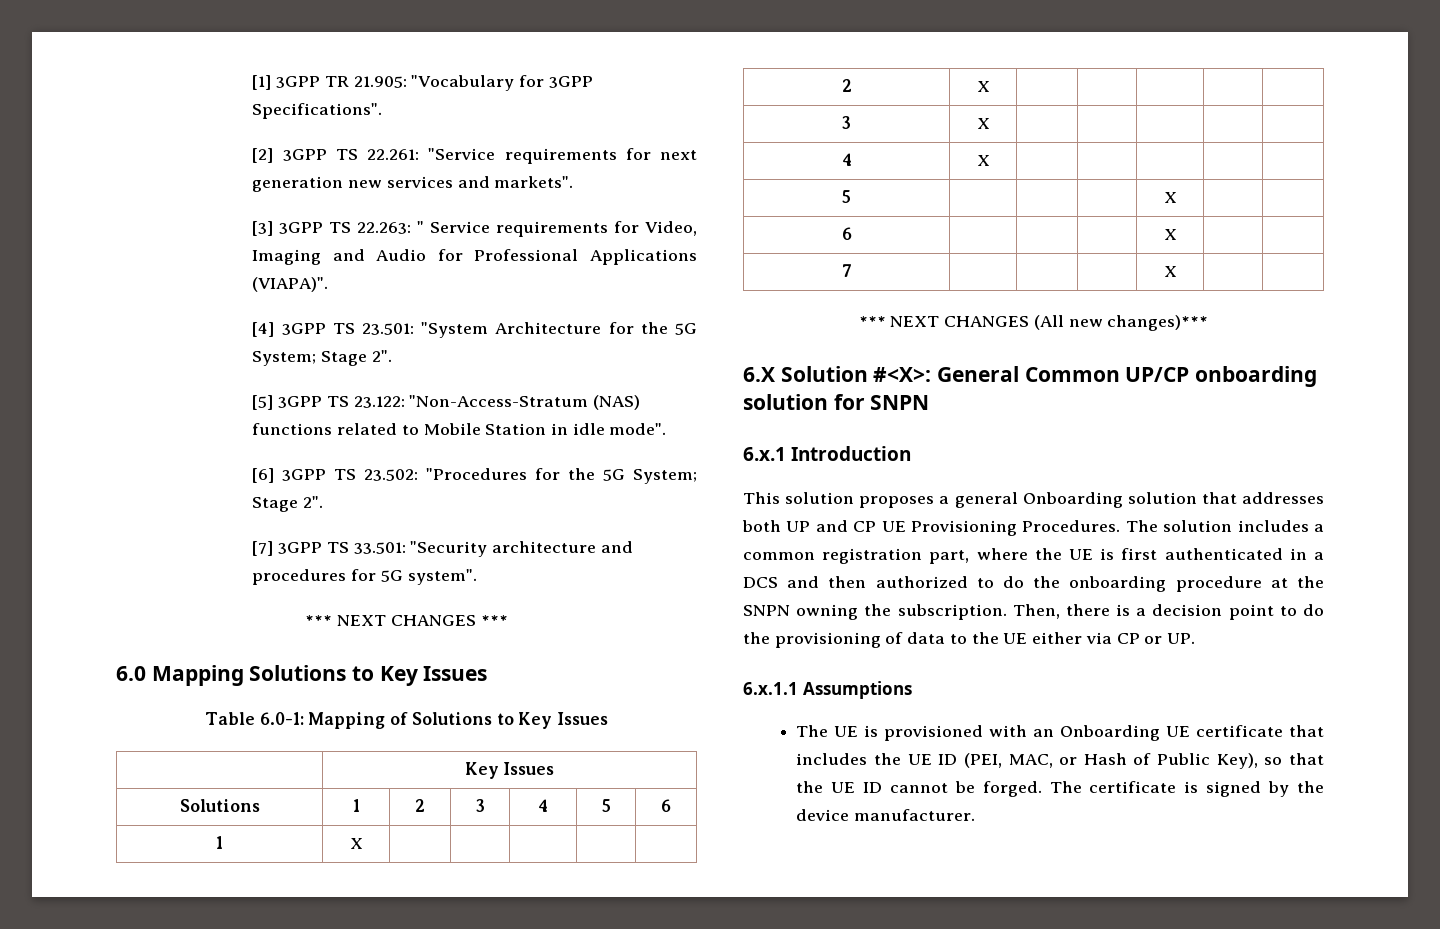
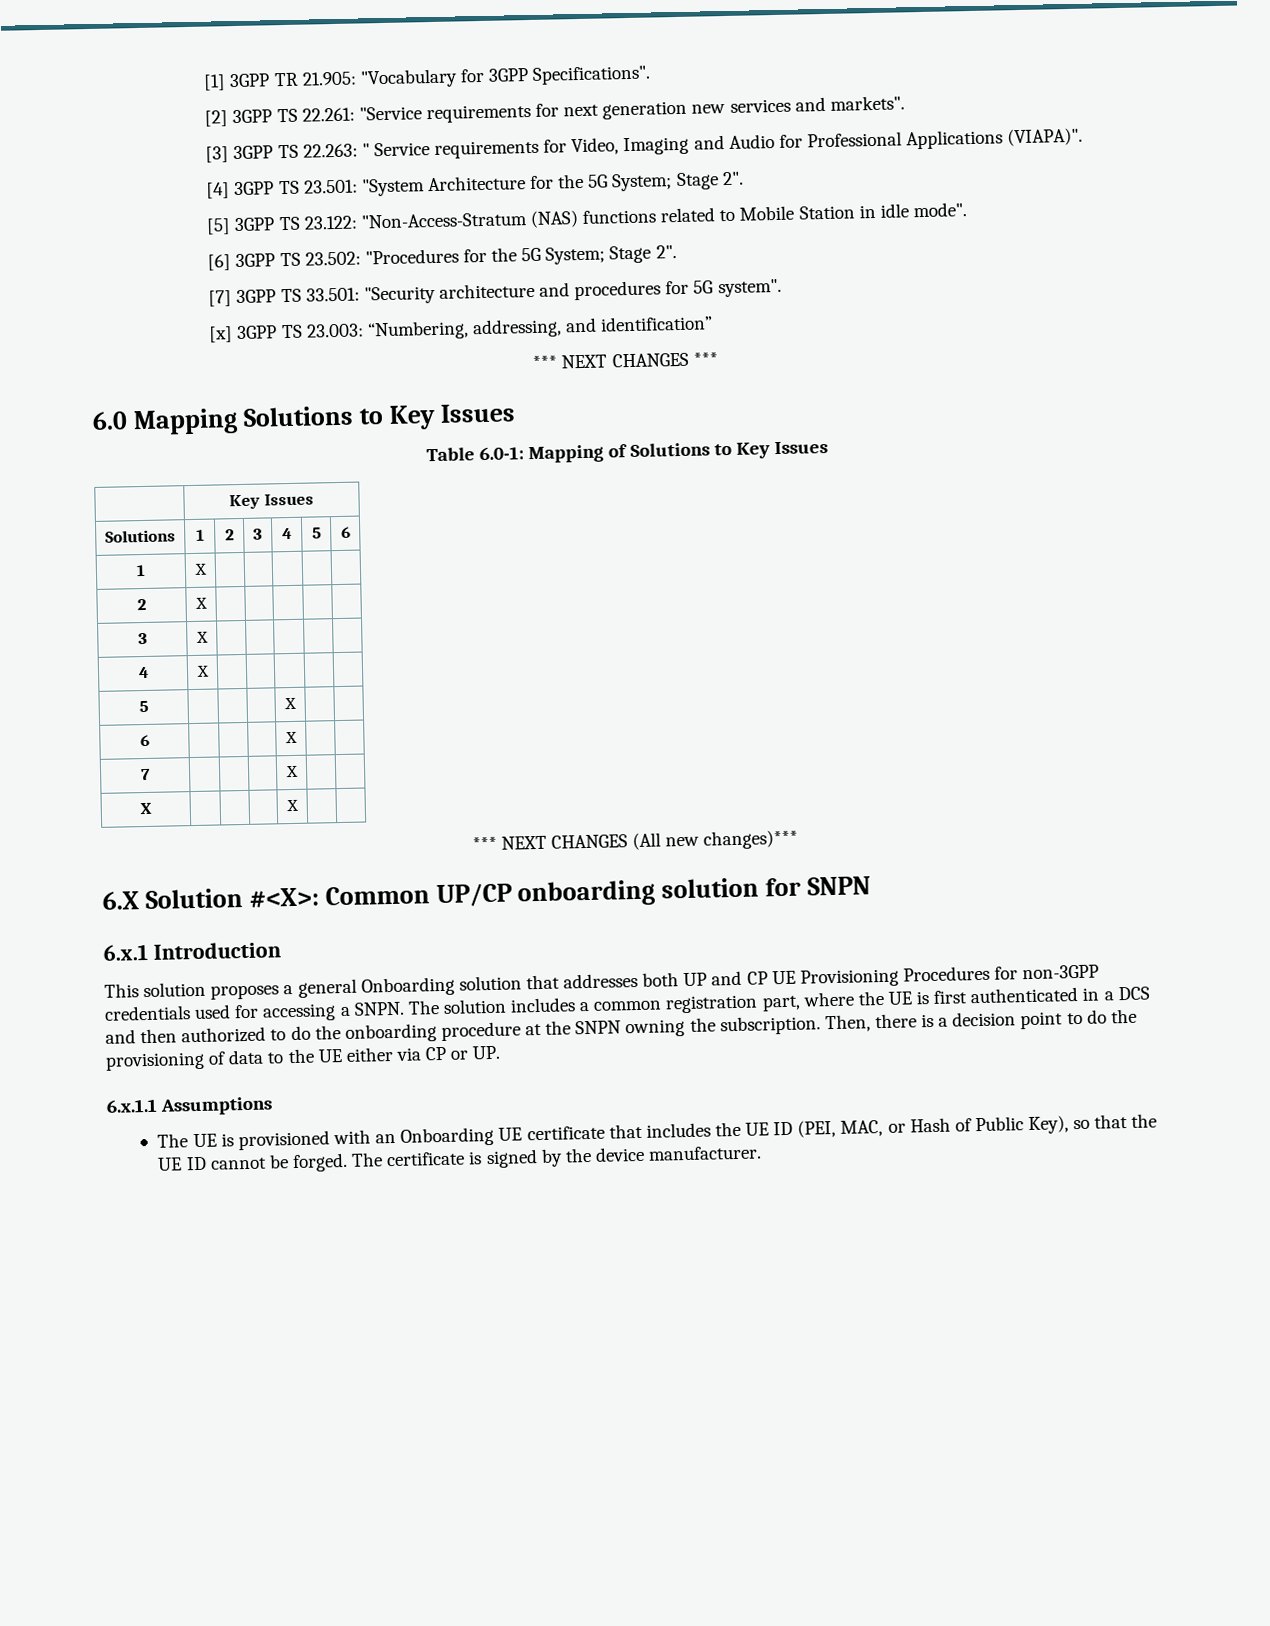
(477, 577) none -> [208,315,714,343] // [x] 3GPP TS 23.003: “Numbering, addressing, and identification”
(1177, 271) none -> [140,802,152,815] [285,799,299,812] // X | | | | X | |
[937,366,1020,382] General -> (319, 897) none
[1022,520,1121,532] Procedures. -> [902,964,1100,982] [104,1001,405,1022] Procedures for non-3GPP credentials used for accessing a SNPN.

